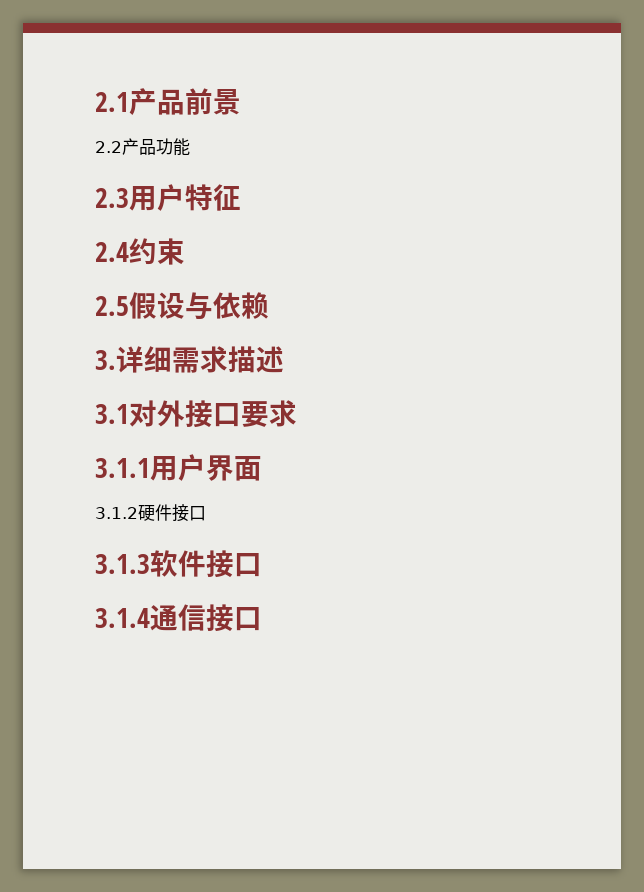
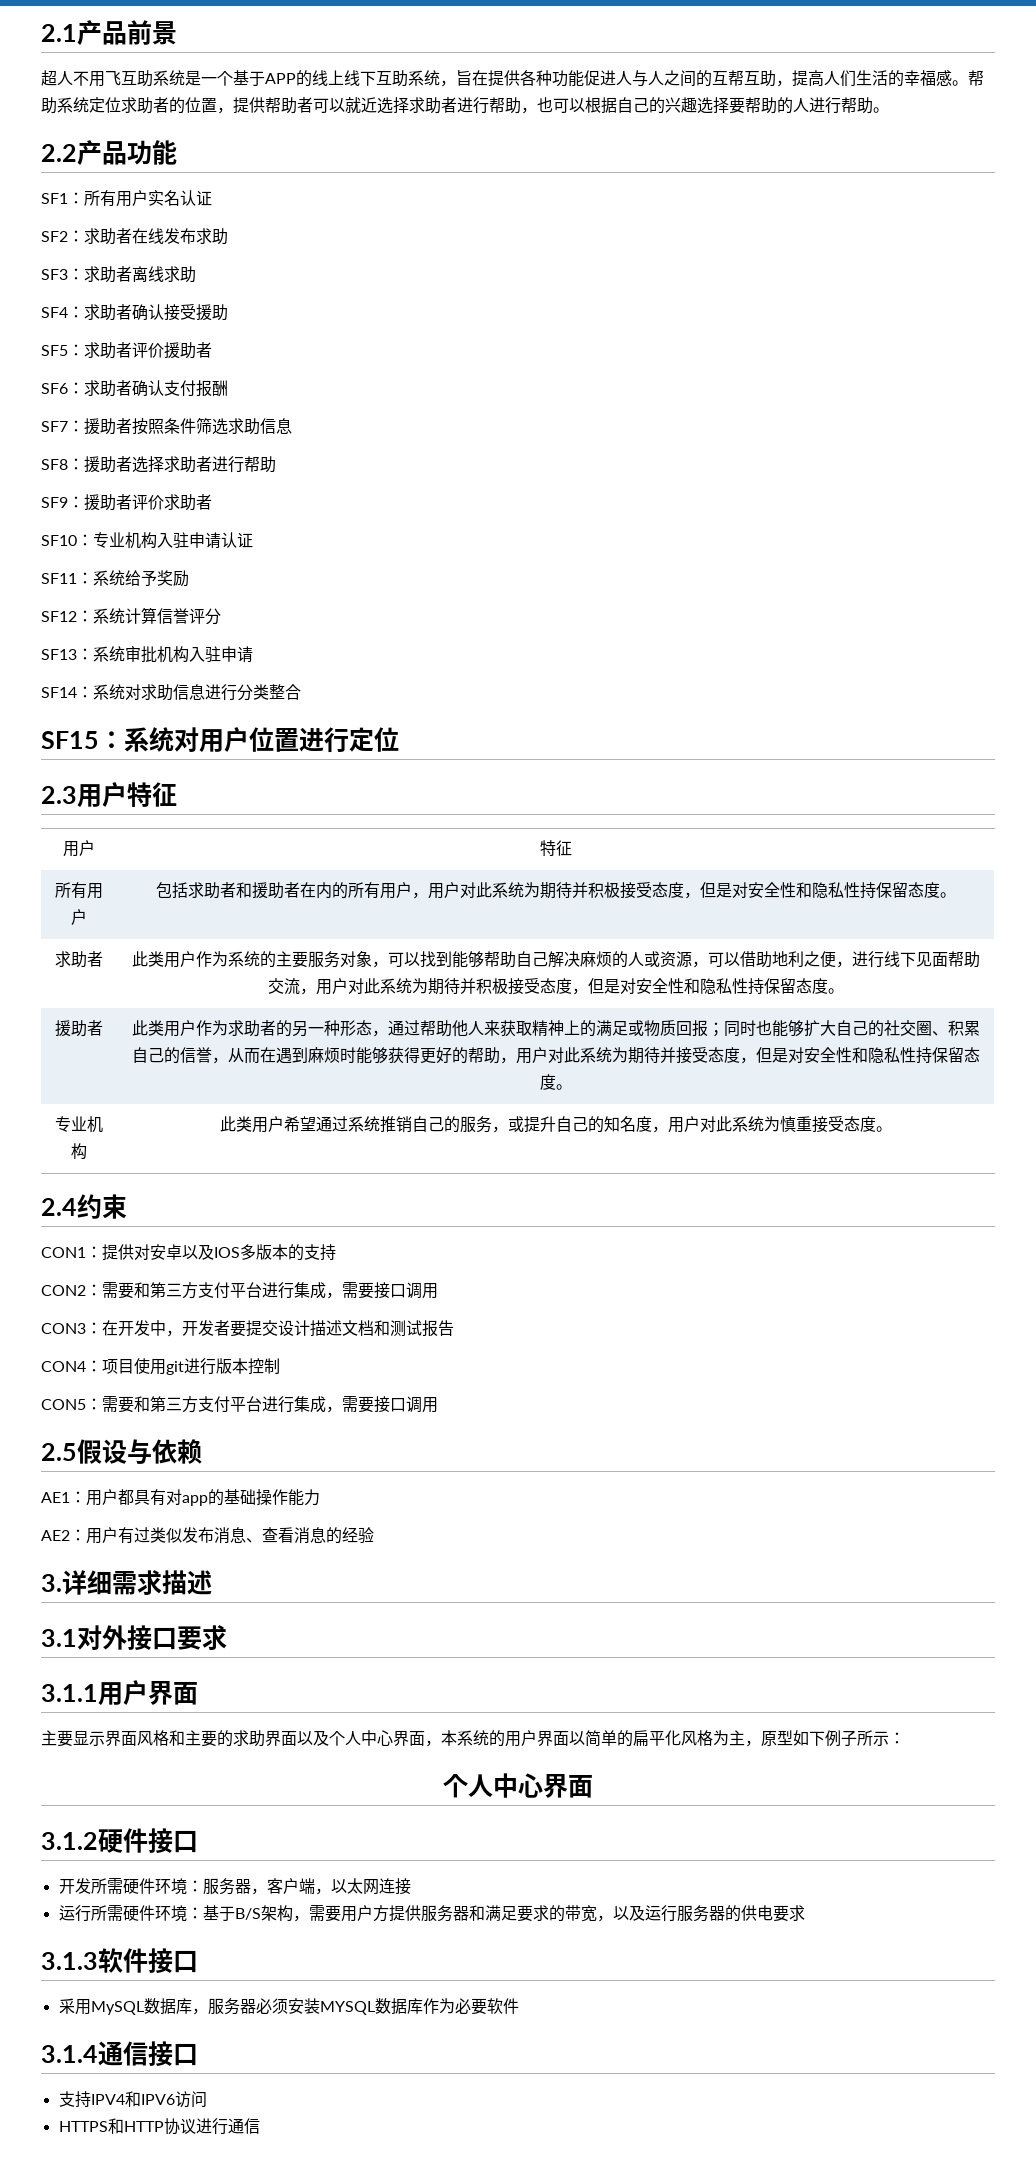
[95,138,190,156] [95,184,241,211] [95,238,185,265] [95,292,269,320] 2.2产品功能 // 2.3用户特征 // 2.4约束 // 2.5假设与依赖 -> [41,70,984,87] [41,97,889,114] [41,140,177,166] [41,190,212,207] [41,228,228,245] [41,266,196,283] [41,304,228,321] [41,342,212,359] [41,380,228,397] [41,417,292,435] [41,456,276,473] [41,494,212,511] [41,532,253,549] [41,570,189,587] [41,607,221,625] [41,646,253,663] [41,684,301,701] [41,727,399,753] [41,782,177,808] [63,840,95,857] [539,840,572,856] [55,882,103,899] [71,909,87,925] [155,882,956,899] [55,951,103,968] [131,951,980,968] [267,978,844,995] [55,1020,103,1037] [131,1020,980,1037] [131,1047,980,1064] [539,1074,572,1090] [55,1116,103,1133] [71,1143,87,1160] [219,1116,892,1133] [41,1194,127,1219] [41,1244,336,1261] [41,1282,438,1299] [41,1320,454,1337] [41,1358,280,1375] [41,1396,438,1413] [41,1439,202,1464] [41,1489,320,1506] [41,1527,374,1544] 超人不用飞互助系统是一个基于APP的线上线下互助系统，旨在提供各种功能促进人与人之间的互帮互助，提高人们生活的幸福感。帮助系统定位求助者的位置，提供帮助者可以就近选择求助者进行帮助，也可以根据自己的兴趣选择要帮助的人进行帮助。 // 2.2产品功能 // SF1：所有用户实名认证 // SF2：求助者在线发布求助 // SF3：求助者离线求助 // SF4：求助者确认接受援助 // SF5：求助者评价援助者 // SF6：求助者确认支付报酬 // SF7：援助者按照条件筛选求助信息 // SF8：援助者选择求助者进行帮助 // SF9：援助者评价求助者 // SF10：专业机构入驻申请认证 // SF11：系统给予奖励 // SF12：系统计算信誉评分 // SF13：系统审批机构入驻申请 // SF14：系统对求助信息进行分类整合 // SF15：系统对用户位置进行定位 // 2.3用户特征 // 用户 | 特征 // 所有用户 | 包括求助者和援助者在内的所有用户，用户对此系统为期待并积极接受态度，但是对安全性和隐私性持保留态度。 // 求助者 | 此类用户作为系统的主要服务对象，可以找到能够帮助自己解决麻烦的人或资源，可以借助地利之便，进行线下见面帮助交流，用户对此系统为期待并积极接受态度，但是对安全性和隐私性持保留态度。 // 援助者 | 此类用户作为求助者的另一种形态，通过帮助他人来获取精神上的满足或物质回报；同时也能够扩大自己的社交圈、积累自己的信誉，从而在遇到麻烦时能够获得更好的帮助，用户对此系统为期待并接受态度，但是对安全性和隐私性持保留态度。 // 专业机构 | 此类用户希望通过系统推销自己的服务，或提升自己的知名度，用户对此系统为慎重接受态度。 // 2.4约束 // CON1：提供对安卓以及IOS多版本的支持 // CON2：需要和第三方支付平台进行集成，需要接口调用 // CON3：在开发中，开发者要提交设计描述文档和测试报告 // CON4：项目使用git进行版本控制 // CON5：需要和第三方支付平台进行集成，需要接口调用 // 2.5假设与依赖 // AE1：用户都具有对app的基础操作能力 // AE2：用户有过类似发布消息、查看消息的经验
[95,504,206,522] [95,550,262,578] [95,604,262,632] 3.1.2硬件接口 // 3.1.3软件接口 // 3.1.4通信接口 -> [41,1730,905,1747] [443,1773,593,1798] [41,1828,198,1853] [58,1878,411,1895] [58,1905,805,1922] [41,1948,198,1973] [58,1998,519,2015] [41,2041,198,2066] [58,2091,207,2108] [58,2118,260,2135] 主要显示界面风格和主要的求助界面以及个人中心界面，本系统的用户界面以简单的扁平化风格为主，原型如下例子所示： // 个人中心界面 // 3.1.2硬件接口 // 开发所需硬件环境：服务器，客户端，以太网连接 // 运行所需硬件环境：基于B/S架构，需要用户方提供服务器和满足要求的带宽，以及运行服务器的供电要求 // 3.1.3软件接口 // 采用MySQL数据库，服务器必须安装MYSQL数据库作为必要软件 // 3.1.4通信接口 // 支持IPV4和IPV6访问 // HTTPS和HTTP协议进行通信

